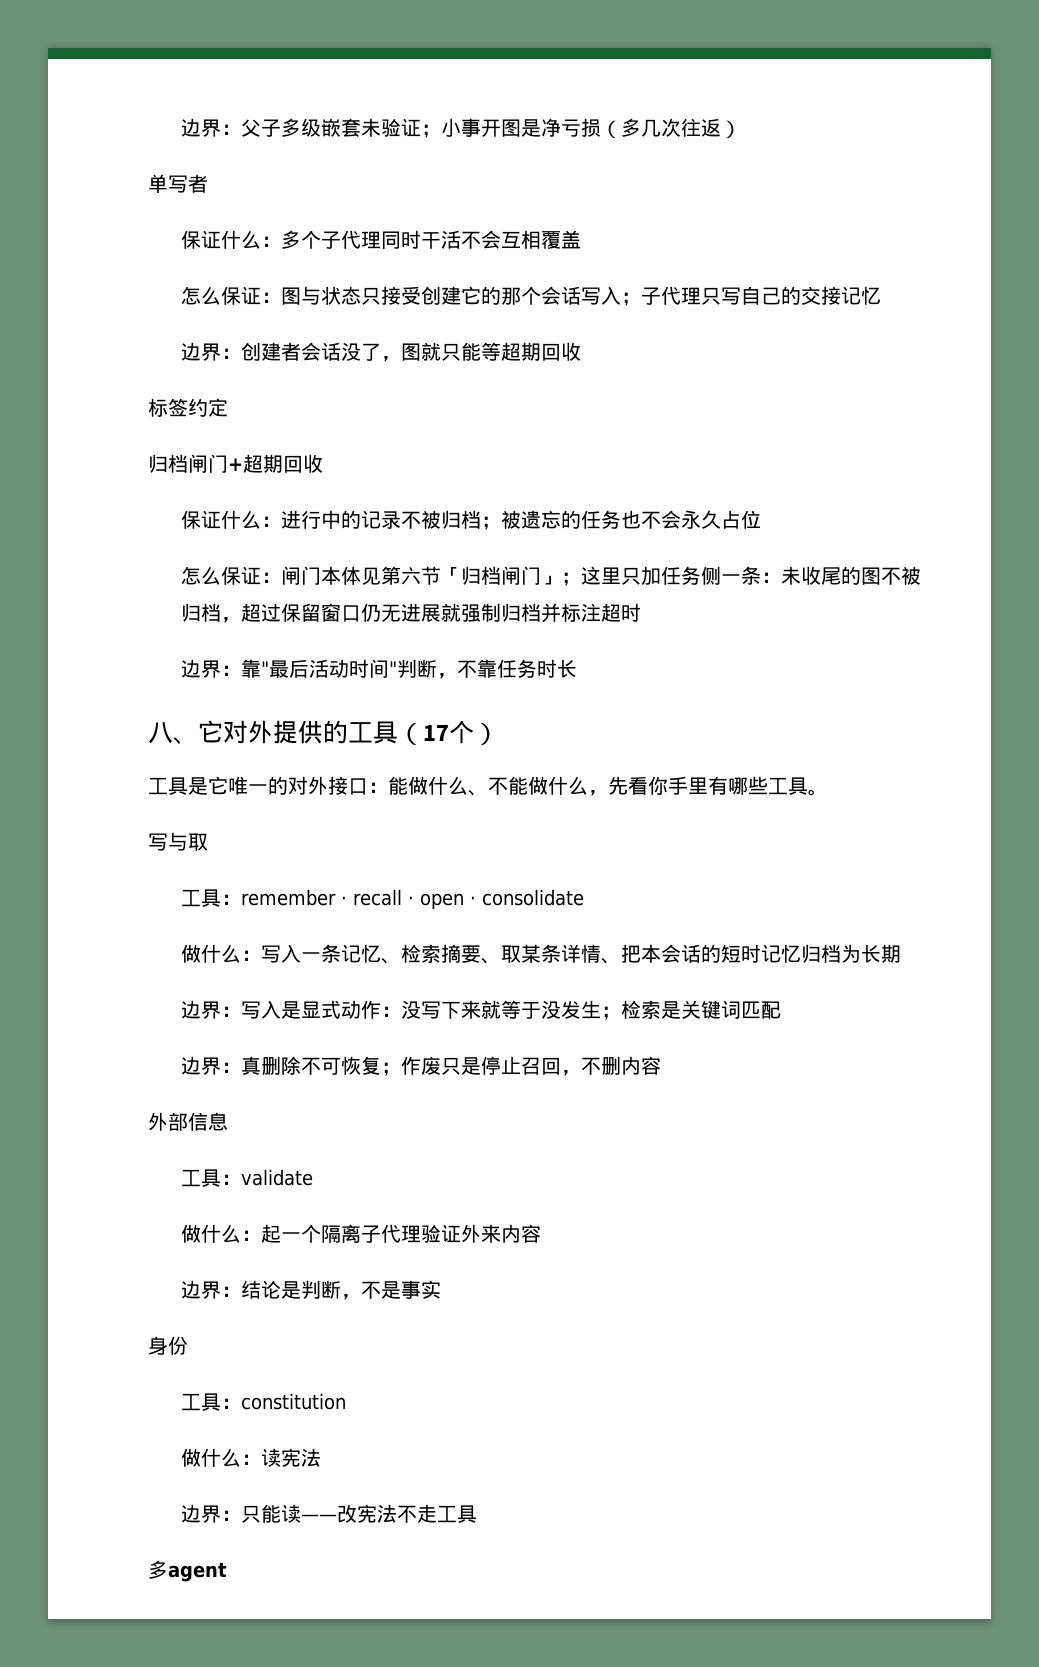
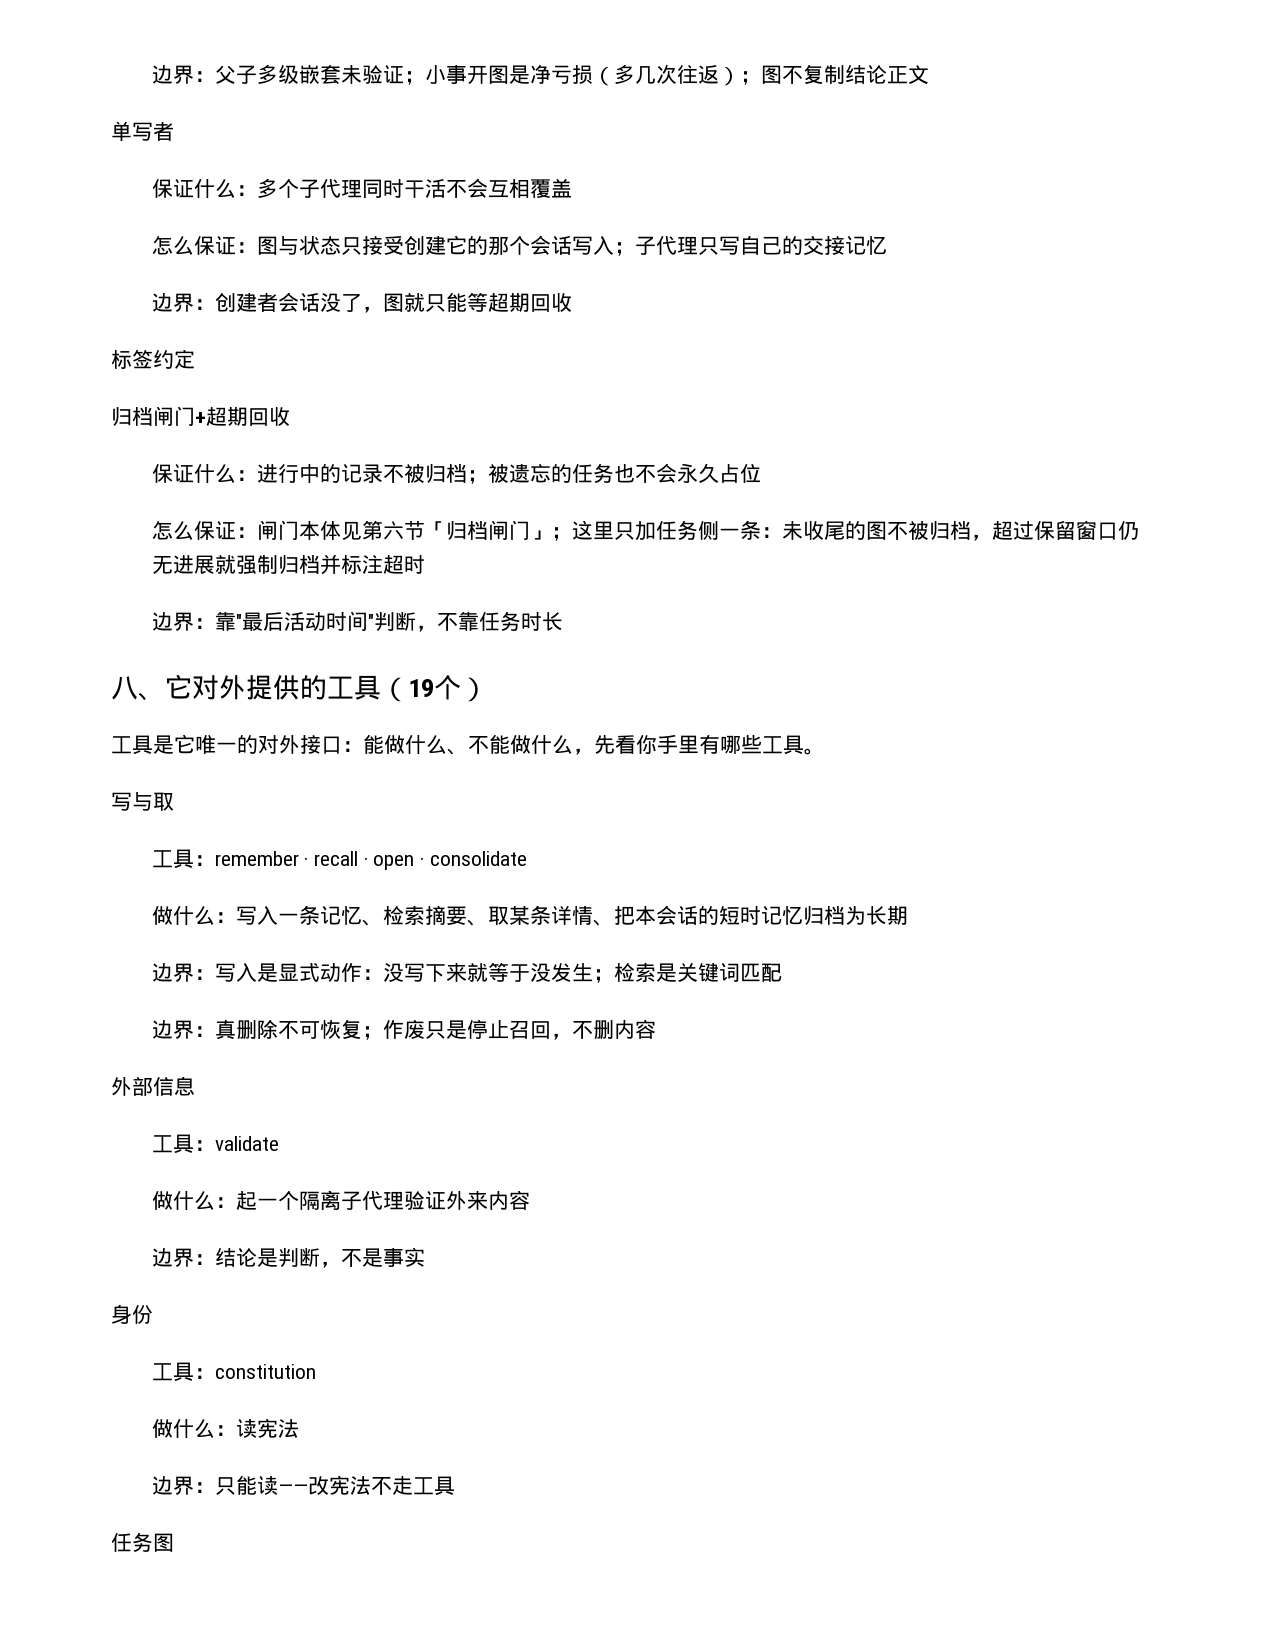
(741, 129) none -> [739,64,929,85] ；图不复制结论正文
[423,725,449,741] 17 -> [408,679,434,697] 19
[148,1560,227,1582] 多agent -> [111,1532,174,1552] 任务图

